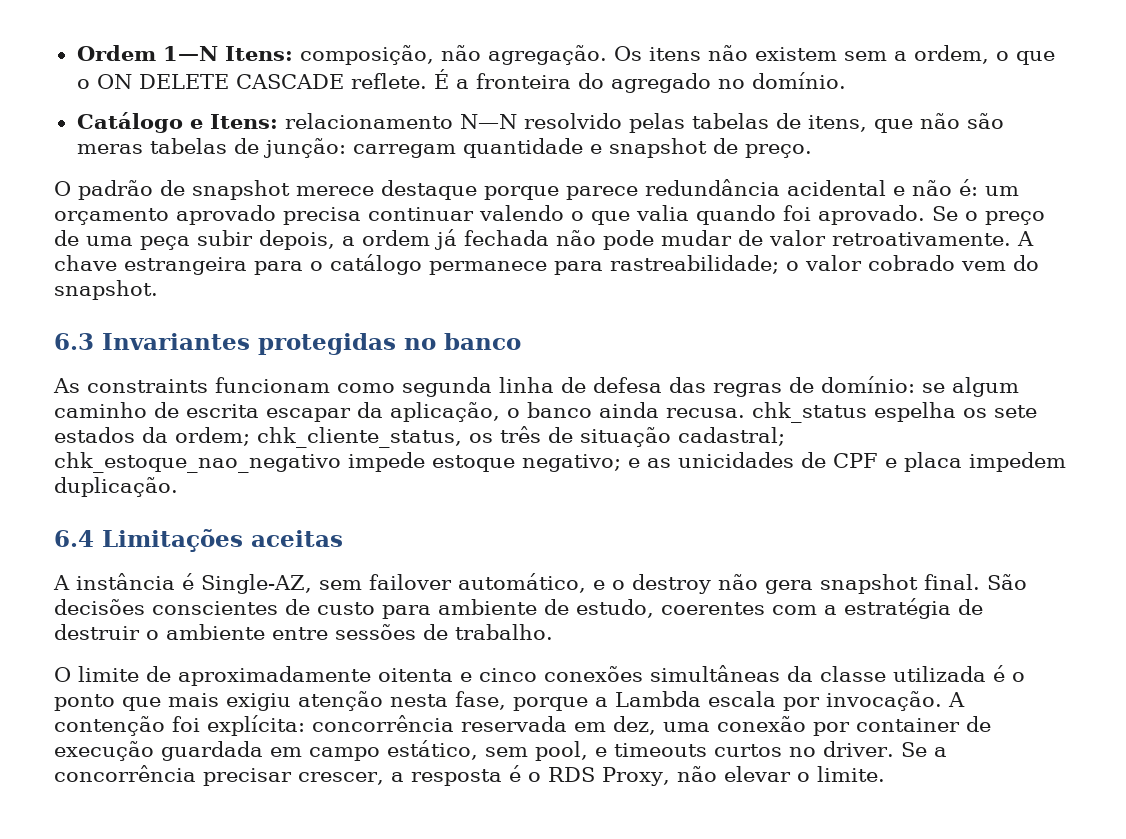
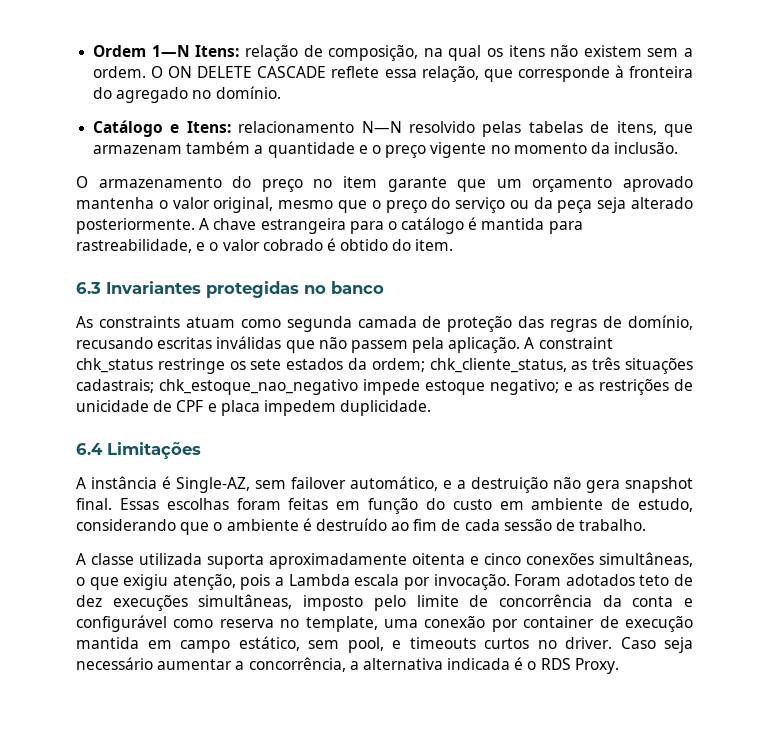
[299,45,642,65] composição, não agregação. Os -> [244,45,503,61] relação de composição, na qual os
[913,45,1055,65] [76,69,469,89] ordem, o que o ON DELETE CASCADE reflete. É a -> [93,65,624,82] ordem. O ON DELETE CASCADE reflete essa relação, que corresponde à
[919,113,1004,129] [76,138,812,158] [54,179,1019,200] [54,205,1045,225] [54,229,1011,250] não são meras tabelas de junção: carregam quantidade e snapshot de preço. // O padrão de snapshot merece destaque porque parece redundância acidental e não é: um orçamento aprovado precisa continuar valendo o que valia quando foi aprovado. Se o preço de uma peça subir depois, a ordem já fechada não pode mudar de valor retroativamente. -> [93,141,679,158] [76,176,694,192] [76,197,693,213] [76,218,195,234] armazenam também a quantidade e o preço vigente no momento da inclusão. // O armazenamento do preço no item garante que um orçamento aprovado mantenha o valor original, mesmo que o preço do serviço ou da peça seja alterado posteriormente.
[429,255,1039,275] [54,280,158,300] permanece para rastreabilidade; o valor cobrado vem do snapshot. -> [468,217,583,234] [76,238,454,253] é mantida para rastreabilidade, e o valor cobrado é obtido do item.
[215,377,330,393] funcionam -> [185,317,235,328] atuam
[499,376,1019,397] [54,402,956,423] linha de defesa das regras de domínio: se algum caminho de escrita escapar da aplicação, o banco ainda recusa. chk_status espelha -> [357,315,693,332] [76,336,613,353] [76,358,225,374] camada de proteção das regras de domínio, recusando escritas inválidas que não passem pela aplicação. A constraint chk_status restringe
[469,426,785,447] os três de situação cadastral; -> [571,357,693,374] [76,379,154,393] as três situações cadastrais;
[678,452,794,468] unicidades -> [599,379,693,395] [76,400,149,412] restrições de unicidade
[54,477,178,497] duplicação. -> [340,400,432,416] duplicidade.
[251,530,343,547] aceitas -> (201, 450) none
[612,574,711,594] o destroy -> [457,477,548,493] a destruição
[987,574,1027,590] [54,598,983,619] [54,624,553,640] [54,666,171,682] São decisões conscientes de custo para ambiente de estudo, coerentes com a estratégia de destruir o ambiente entre sessões de trabalho. // O limite de -> [119,498,693,514] [76,518,647,535] [76,553,264,569] Essas escolhas foram feitas em função do custo em ambiente de estudo, considerando que o ambiente é destruído ao fim de cada sessão de trabalho. // A classe utilizada suporta
[650,665,1025,682] [54,691,588,711] simultâneas da classe utilizada é o ponto que mais exigiu atenção nesta fase, porque -> [599,552,693,567] [76,574,271,590] simultâneas, o que exigiu atenção, pois
[948,692,965,707] [54,715,656,736] A contenção foi explícita: concorrência reservada em dez, -> [514,574,694,586] [76,594,694,611] [76,615,378,632] Foram adotados teto de dez execuções simultâneas, imposto pelo limite de concorrência da conta e configurável como reserva no template,
[161,741,263,761] guardada -> [76,637,139,649] mantida
[900,742,947,757] [54,765,885,786] Se a concorrência precisar crescer, a resposta é o RDS Proxy, não elevar o limite. -> [620,637,693,653] [76,657,619,674] Caso seja necessário aumentar a concorrência, a alternativa indicada é o RDS Proxy.

